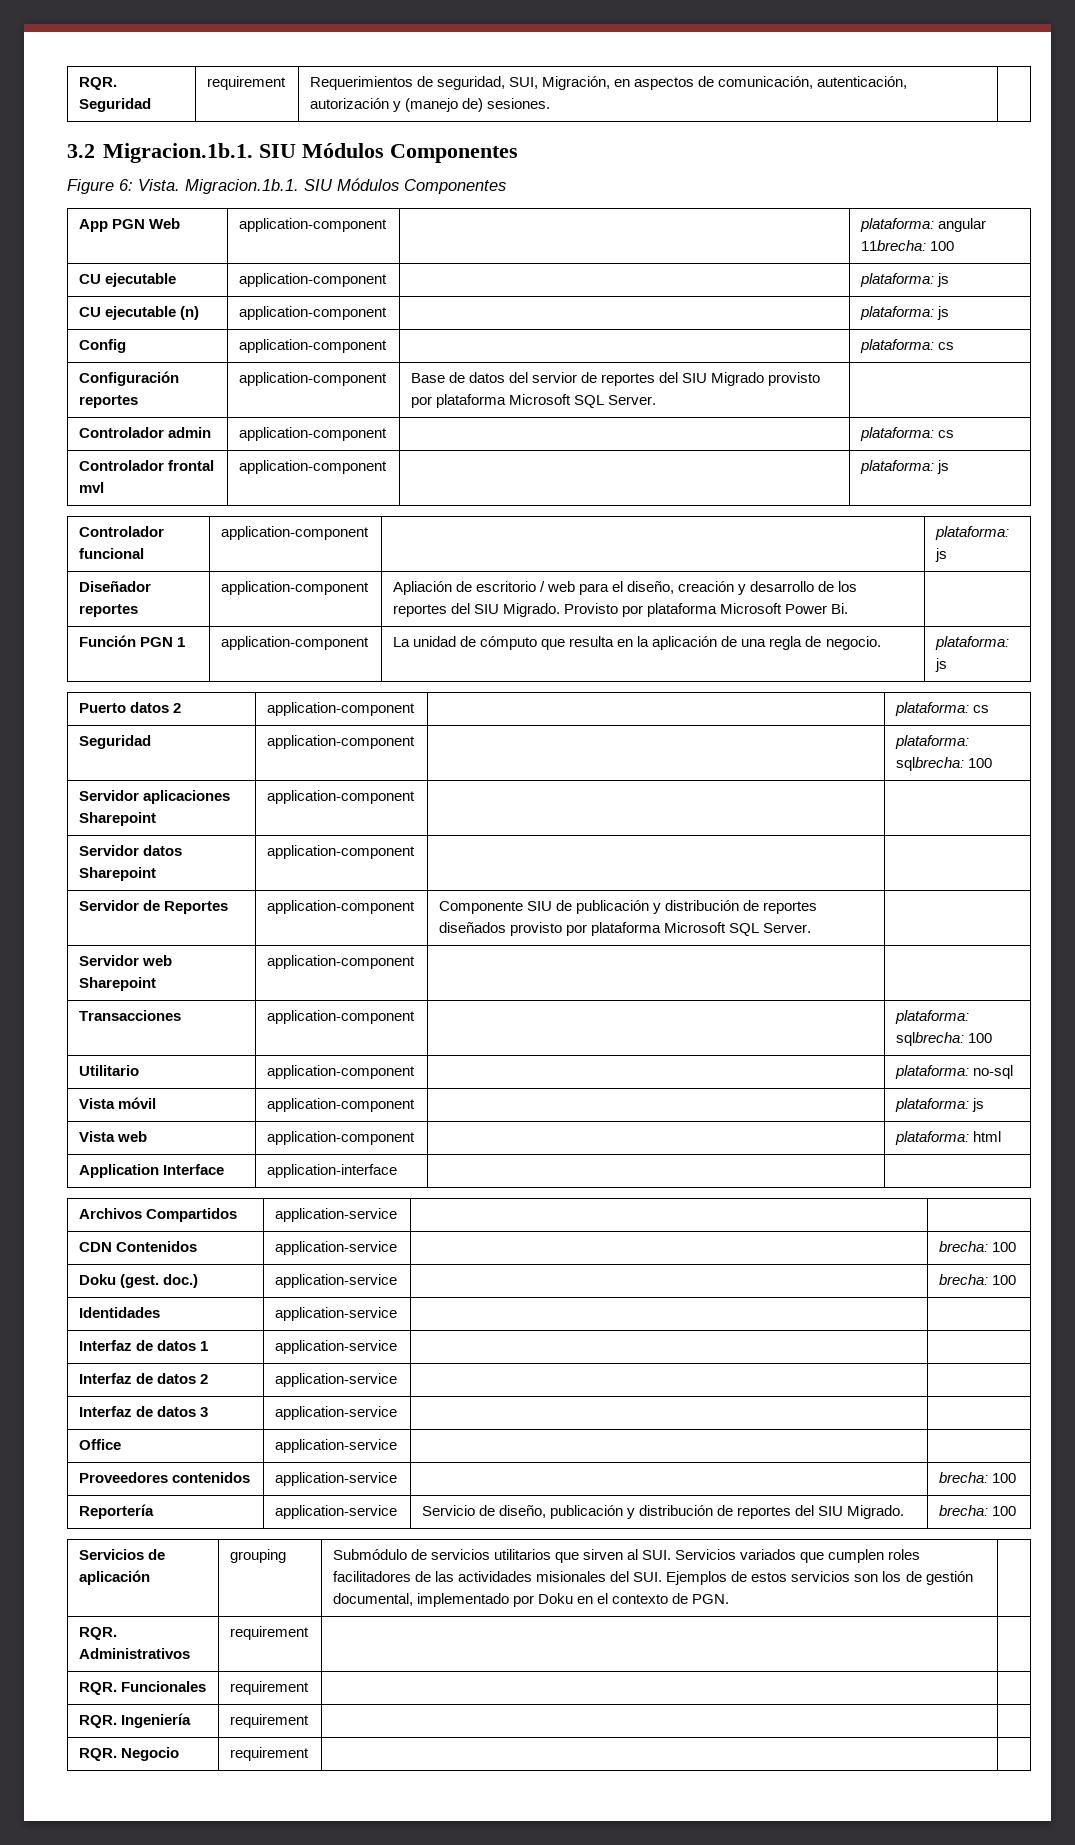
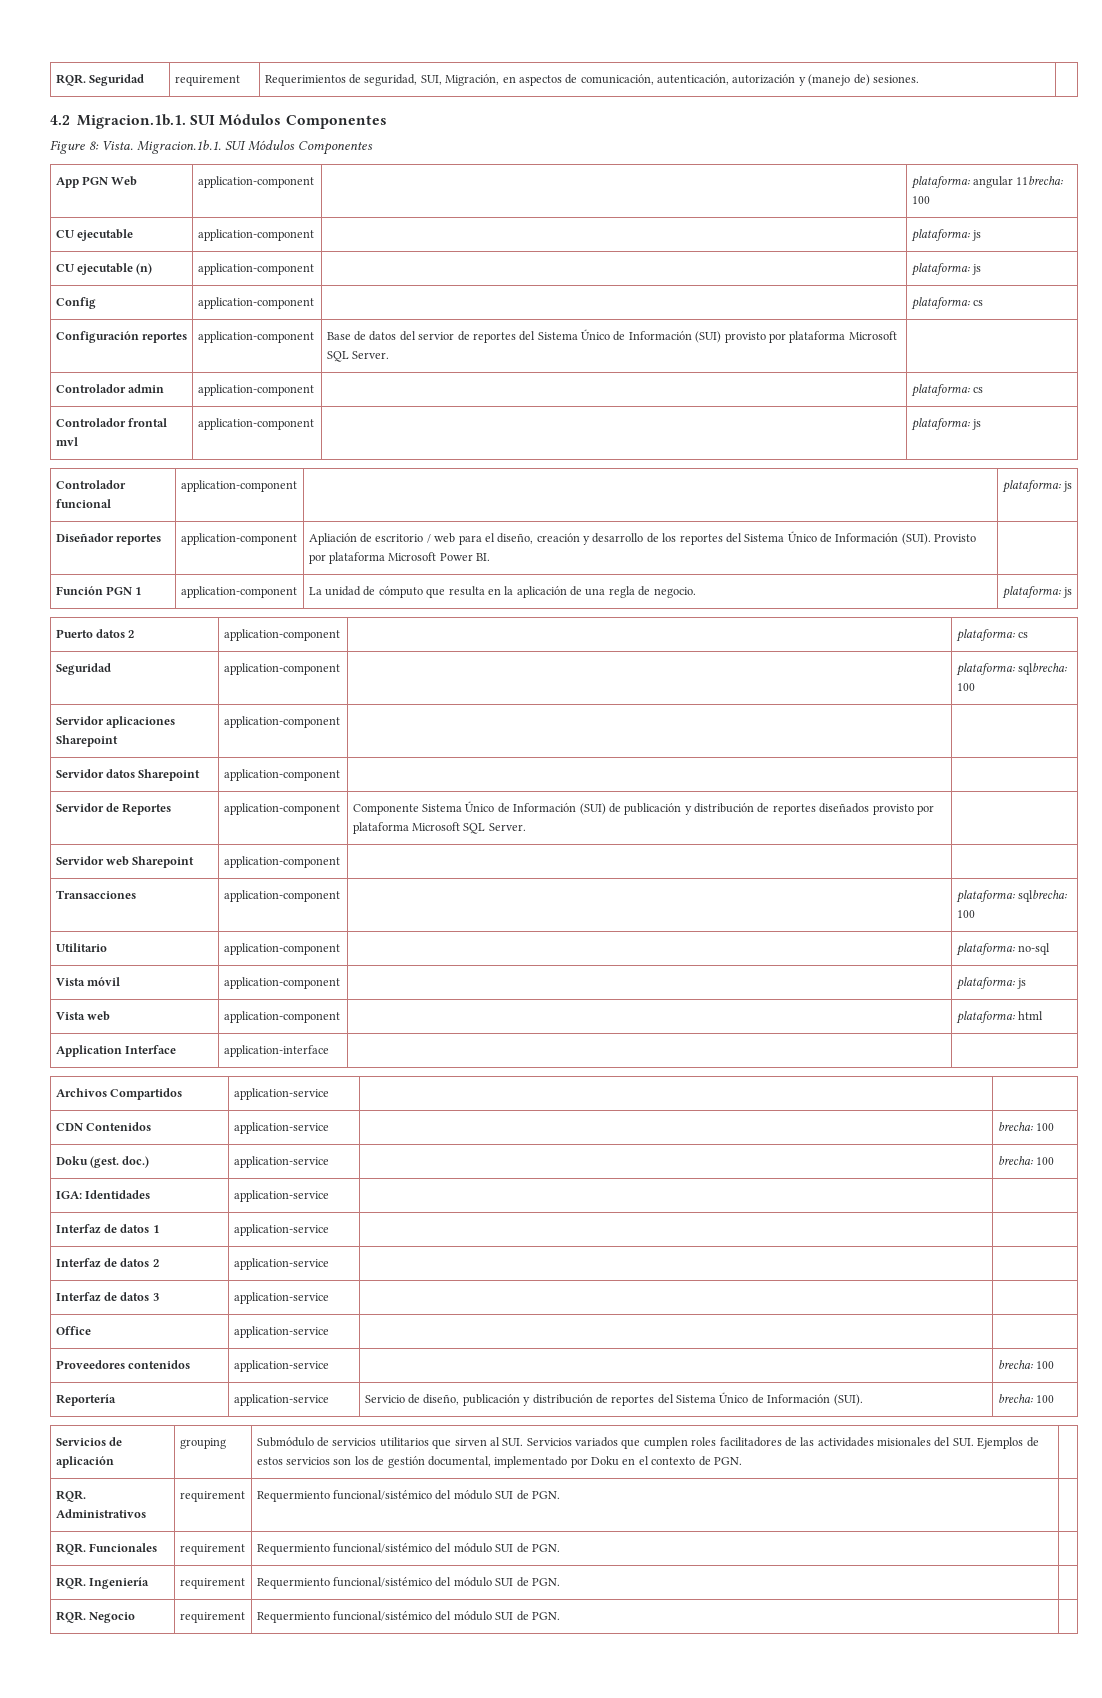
[67,143,297,163] 3.2 Migracion.1b.1. SIU -> [50,114,216,129] 4.2 Migracion.1b.1. SUI
[119,179,133,191] 6: -> [89,141,99,150] 8:
[304,179,332,191] SIU -> [225,141,246,150] SUI
[682,372,765,386] SIU Migrado -> [537,329,722,343] Sistema Único de Información (SUI)
[473,603,561,617] SIU Migrado. -> [744,531,931,545] Sistema Único de Información (SUI).
[831,603,849,614] Bi. -> [476,553,491,561] BI.
[526,901,552,911] SIU -> [422,801,606,815] Sistema Único de Información (SUI)
(1016, 1280) none -> [55,1191,82,1199] IGA:
[818,1505,905,1519] SIU Migrado. -> [676,1392,863,1406] Sistema Único de Información (SUI).
[78,1681,206,1695] [229,1681,309,1695] [78,1713,191,1728] [229,1714,309,1728] [78,1747,179,1761] [229,1747,309,1761] | // RQR. Funcionales | requirement | | // RQR. Ingeniería | requirement | | // RQR. Negocio | requirement | -> [256,1490,560,1502] [55,1543,158,1555] [179,1544,245,1555] [256,1543,560,1555] [55,1577,150,1589] [179,1578,245,1589] [256,1577,560,1589] [55,1611,136,1623] [179,1612,245,1623] [256,1611,560,1623] Requermiento funcional/sistémico del módulo SUI de PGN. | // RQR. Funcionales | requirement | Requermiento funcional/sistémico del módulo SUI de PGN. | // RQR. Ingeniería | requirement | Requermiento funcional/sistémico del módulo SUI de PGN. | // RQR. Negocio | requirement | Requermiento funcional/sistémico del módulo SUI de PGN.

